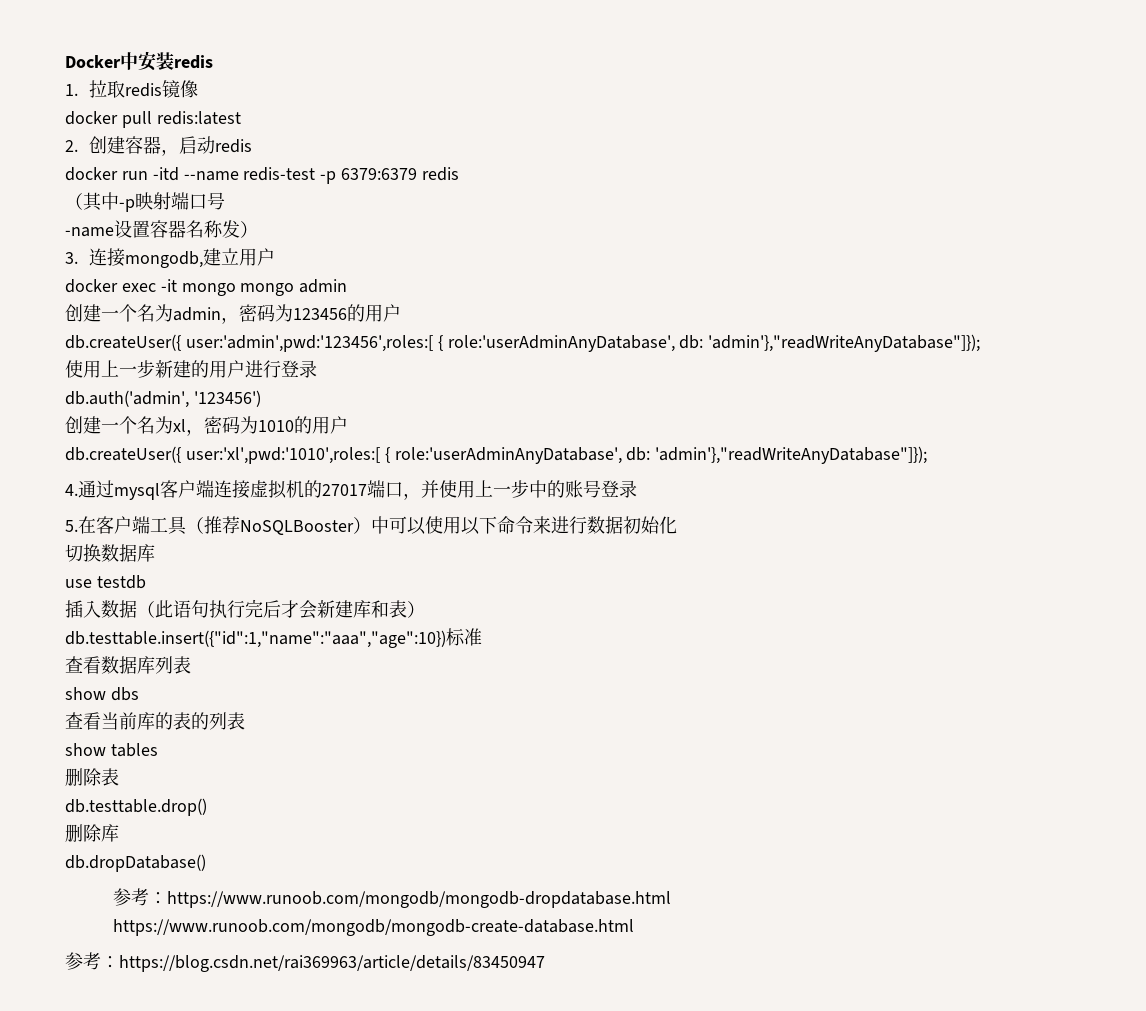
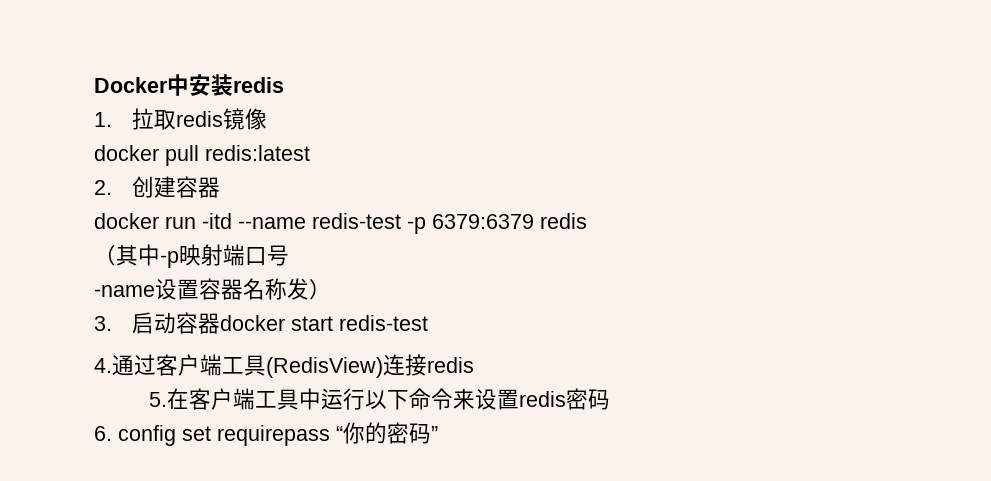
[160,136,252,156] ，启动redis -> (220, 187) none
[88,248,275,268] [65,279,348,296] [65,304,401,324] [65,334,981,352] [65,360,317,378] [65,390,261,408] [65,416,348,436] [65,446,928,464] [65,480,637,500] [65,516,677,535] [65,544,155,562] [65,575,146,589] [65,599,425,619] [65,628,482,648] [65,656,191,674] [65,687,139,701] [65,712,245,730] [65,743,158,757] [65,768,119,786] [65,798,207,816] [65,824,119,842] [65,854,206,872] [112,888,671,908] [112,919,634,936] [65,952,545,972] 连接mongodb,建立用户 // docker exec -it mongo mongo admin // 创建一个名为admin，密码为123456的用户 // db.createUser({ user:'admin',pwd:'123456',roles:[ { role:'userAdminAnyDatabase', db: 'admin'},"readWriteAnyDatabase"]}); // 使用上一步新建的用户进行登录 // db.auth('admin', '123456') // 创建一个名为xl，密码为1010的用户 // db.createUser({ user:'xl',pwd:'1010',roles:[ { role:'userAdminAnyDatabase', db: 'admin'},"readWriteAnyDatabase"]}); // 4.通过mysql客户端连接虚拟机的27017端口，并使用上一步中的账号登录 // 5.在客户端工具（推荐NoSQLBooster）中可以使用以下命令来进行数据初始化 // 切换数据库 // use testdb // 插入数据（此语句执行完后才会新建库和表） // db.testtable.insert({"id":1,"name":"aaa","age":10})标准 // 查看数据库列表 // show dbs // 查看当前库的表的列表 // show tables // 删除表 // db.testtable.drop() // 删除库 // db.dropDatabase() // 参考：https://www.runoob.com/mongodb/mongodb-dropdatabase.html https://www.runoob.com/mongodb/mongodb-create-database.html // 参考：https://blog.csdn.net/rai369963/article/details/83450947 -> [131,312,428,334] [94,354,474,378] [149,388,611,410] [94,422,438,446] 启动容器docker start redis-test // 4.通过客户端工具(RedisView)连接redis // 5.在客户端工具中运行以下命令来设置redis密码 // 6. config set requirepass “你的密码”

